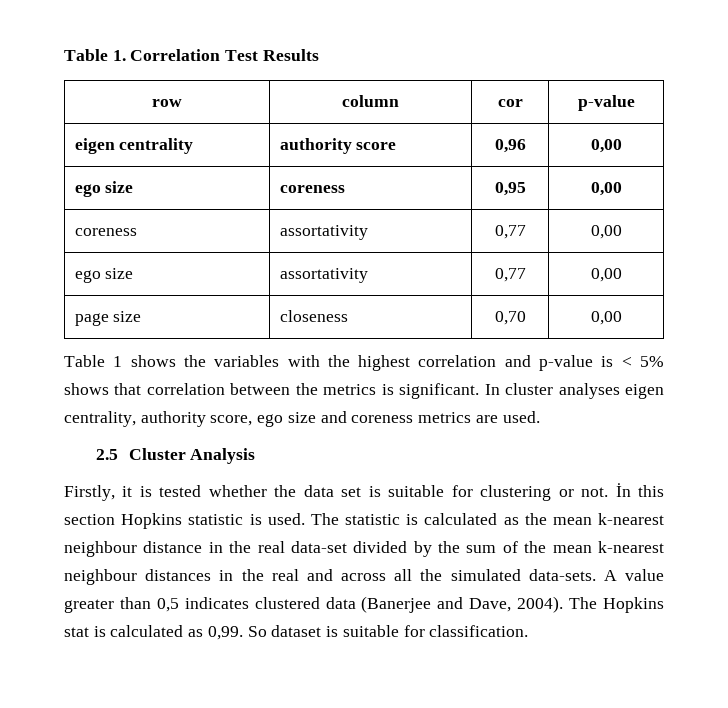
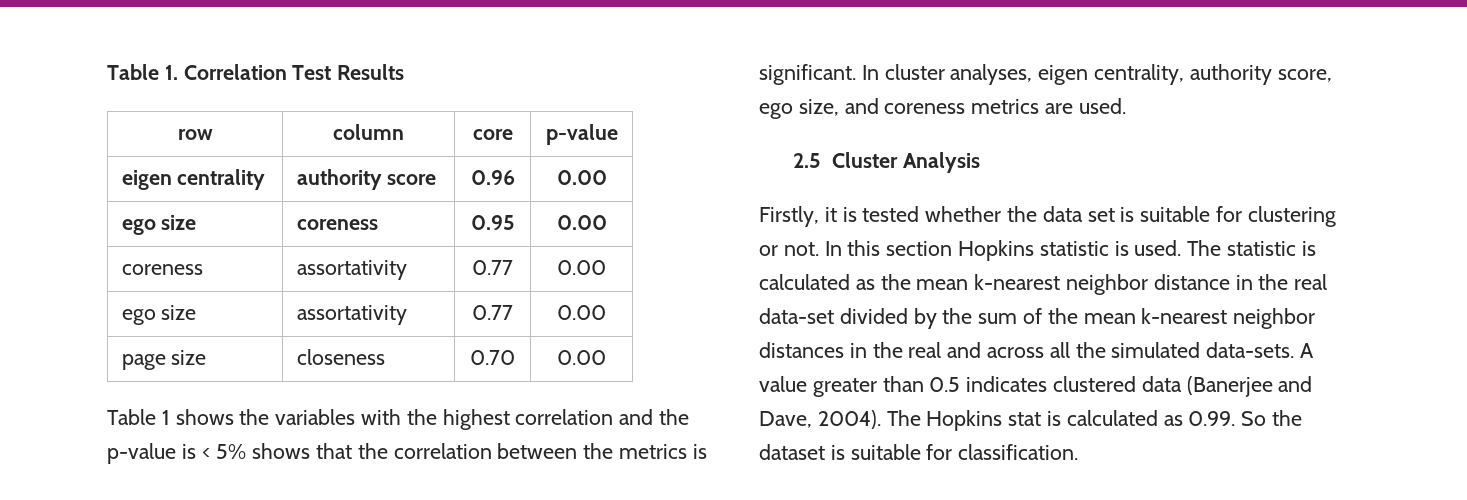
[497,99,523,107] cor -> [472,129,513,140] core
[494,139,526,153] [590,139,622,153] 0,96 | 0,00 -> [470,170,515,185] [556,170,607,185] 0.96 | 0.00
[494,182,526,196] [590,182,622,196] 0,95 | 0,00 -> [470,215,515,230] [556,215,607,230] 0.95 | 0.00
[494,225,526,239] [590,225,622,239] 0,77 | 0,00 -> [472,260,513,275] [557,260,606,275] 0.77 | 0.00
[494,268,526,282] [590,268,622,282] 0,77 | 0,00 -> [472,305,513,320] [557,305,606,320] 0.77 | 0.00
[494,311,526,325] [590,311,622,325] 0,70 | 0,00 -> [470,350,515,365] [557,350,606,365] 0.70 | 0.00
(531, 361) none -> [659,409,690,425] the
(142, 389) none -> [357,443,388,459] the
[558,383,620,399] analyses -> [950,64,1033,85] analyses,
[287,412,316,423] size -> [798,99,839,116] size,
[615,483,631,497] İn -> [824,241,842,256] In
[64,541,137,557] neighbour -> [1066,274,1149,295] neighbor
[64,569,137,585] neighbour -> [1233,308,1316,329] neighbor
[156,598,179,612] 0,5 -> [929,377,961,392] 0.5
[207,626,267,640] 0,99. So -> [1188,410,1303,426] 0.99. So the

